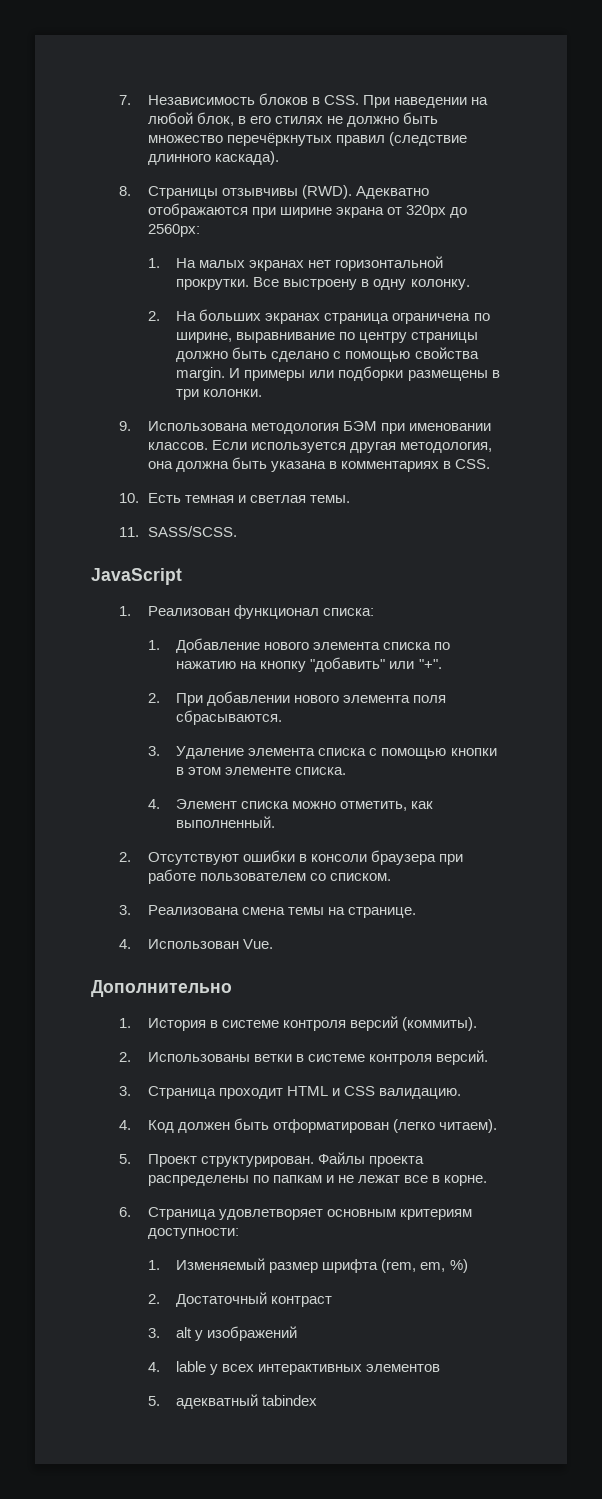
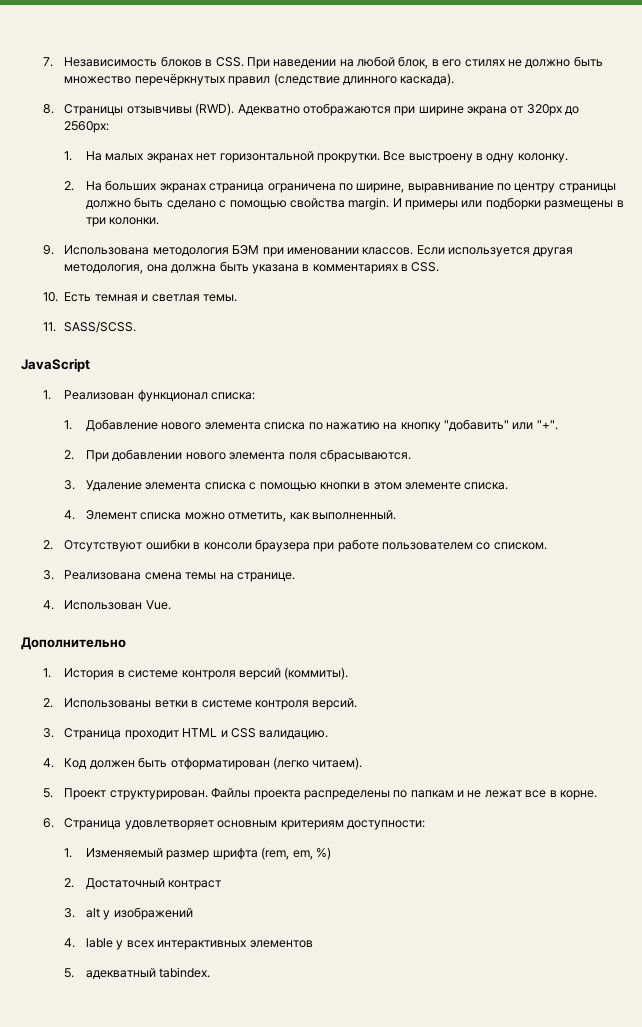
[262,1395,318,1406] tabindex -> [159,967,211,978] tabindex.

